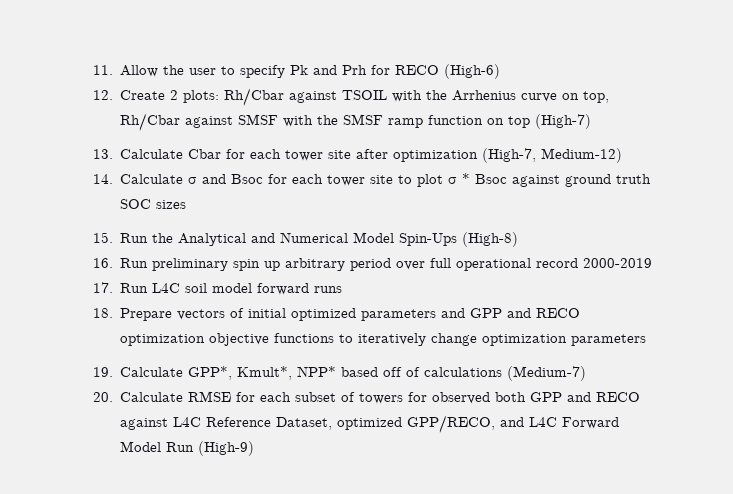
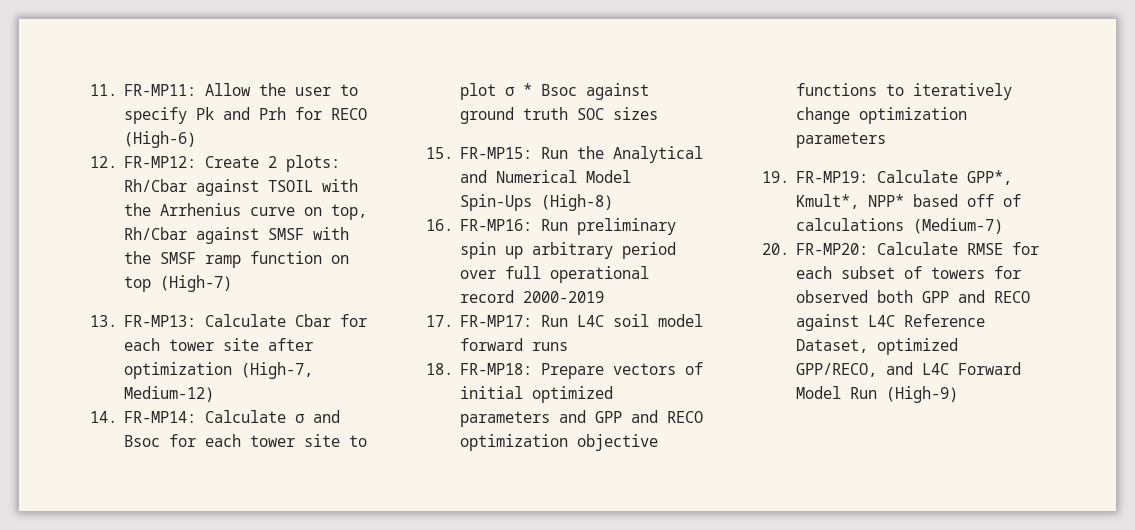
(113, 70) none -> [124,84,197,96] FR-MP11:
(113, 95) none -> [124,156,197,168] FR-MP12:
(113, 154) none -> [124,315,197,327] FR-MP13:
(113, 179) none -> [124,411,197,423] FR-MP14:
(113, 237) none -> [460,147,533,159] FR-MP15:
(113, 263) none -> [460,219,533,231] FR-MP16:
(113, 287) none -> [460,315,533,327] FR-MP17:
(113, 313) none -> [460,363,533,375] FR-MP18:
(113, 372) none -> [796,171,869,183] FR-MP19:
(113, 397) none -> [796,243,869,255] FR-MP20:

